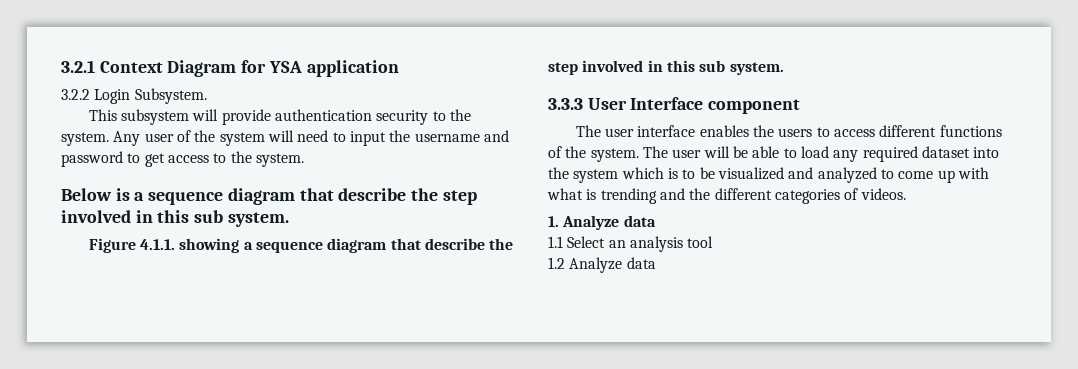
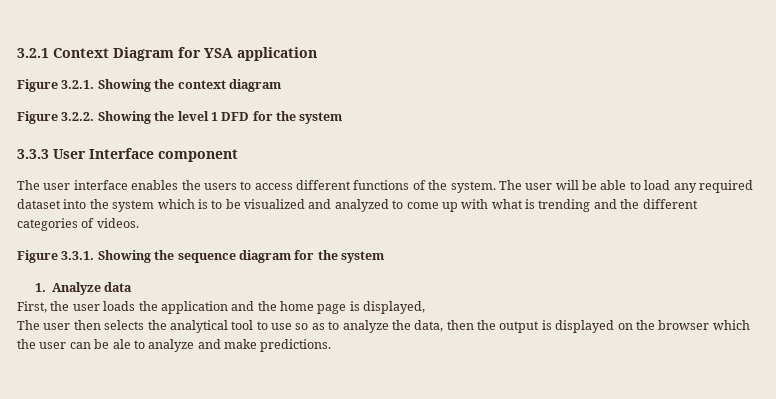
[61,88,207,104] [88,109,471,125] [61,130,509,146] [61,151,304,167] [61,188,477,205] [61,210,289,227] [88,238,514,253] [548,60,784,75] 3.2.2 Login Subsystem. // This subsystem will provide authentication security to the system. Any user of the system will need to input the username and password to get access to the system. // Below is a sequence diagram that describe the step involved in this sub system. // Figure 4.1.1. showing a sequence diagram that describe the step involved in this sub system. -> [17,79,281,92] [17,111,343,124] Figure 3.2.1. Showing the context diagram // Figure 3.2.2. Showing the level 1 DFD for the system
[548,215,656,230] [548,236,714,252] [548,257,656,273] 1. Analyze data // 1.1 Select an analysis tool // 1.2 Analyze data -> [17,250,384,263] [34,282,133,295] [17,301,426,314] [17,320,750,333] [17,339,332,352] Figure 3.3.1. Showing the sequence diagram for the system // 1. Analyze data // First, the user loads the application and the home page is displayed, // The user then selects the analytical tool to use so as to analyze the data, then the output is displayed on the browser which the user can be ale to analyze and make predictions.

